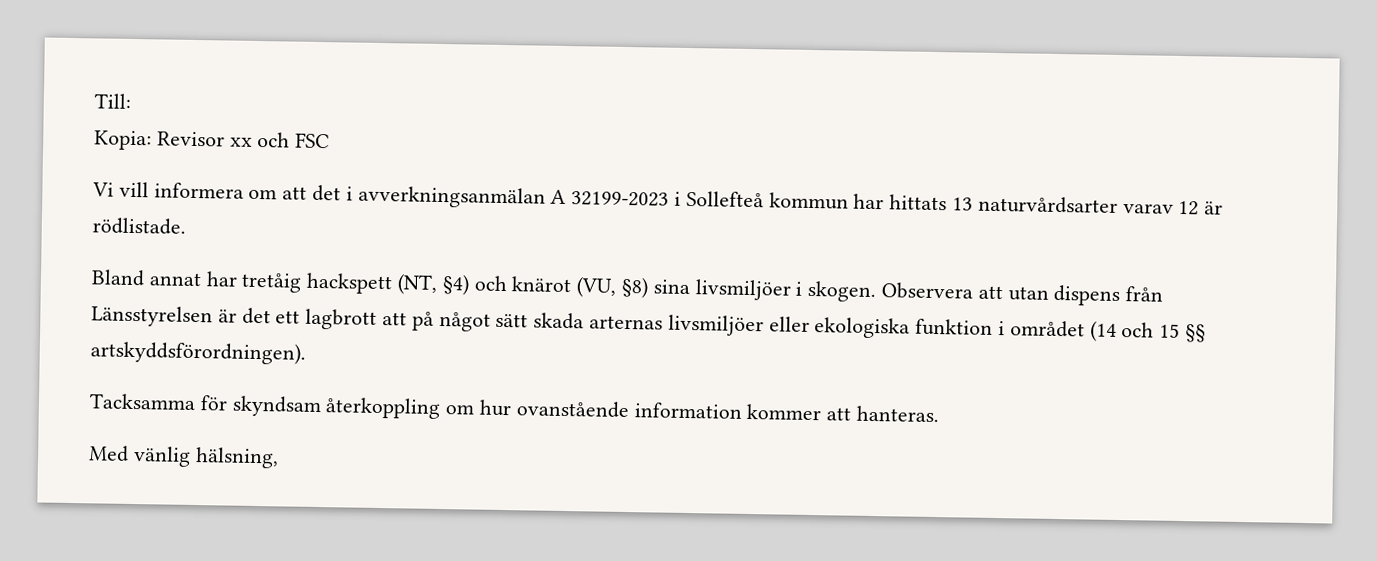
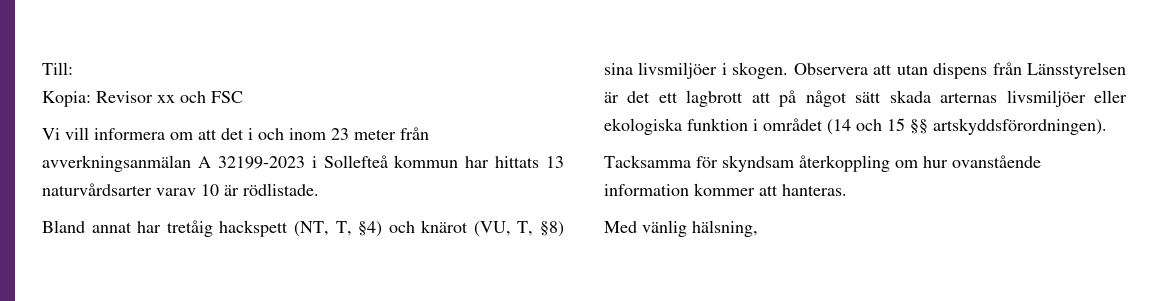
(353, 193) none -> [258,127,429,140] och inom 23 meter från
[1178,200,1200,216] 12 -> [201,184,219,196] 10
(439, 284) none -> [335,221,352,236] T,
(618, 287) none -> [517,221,534,236] T,

